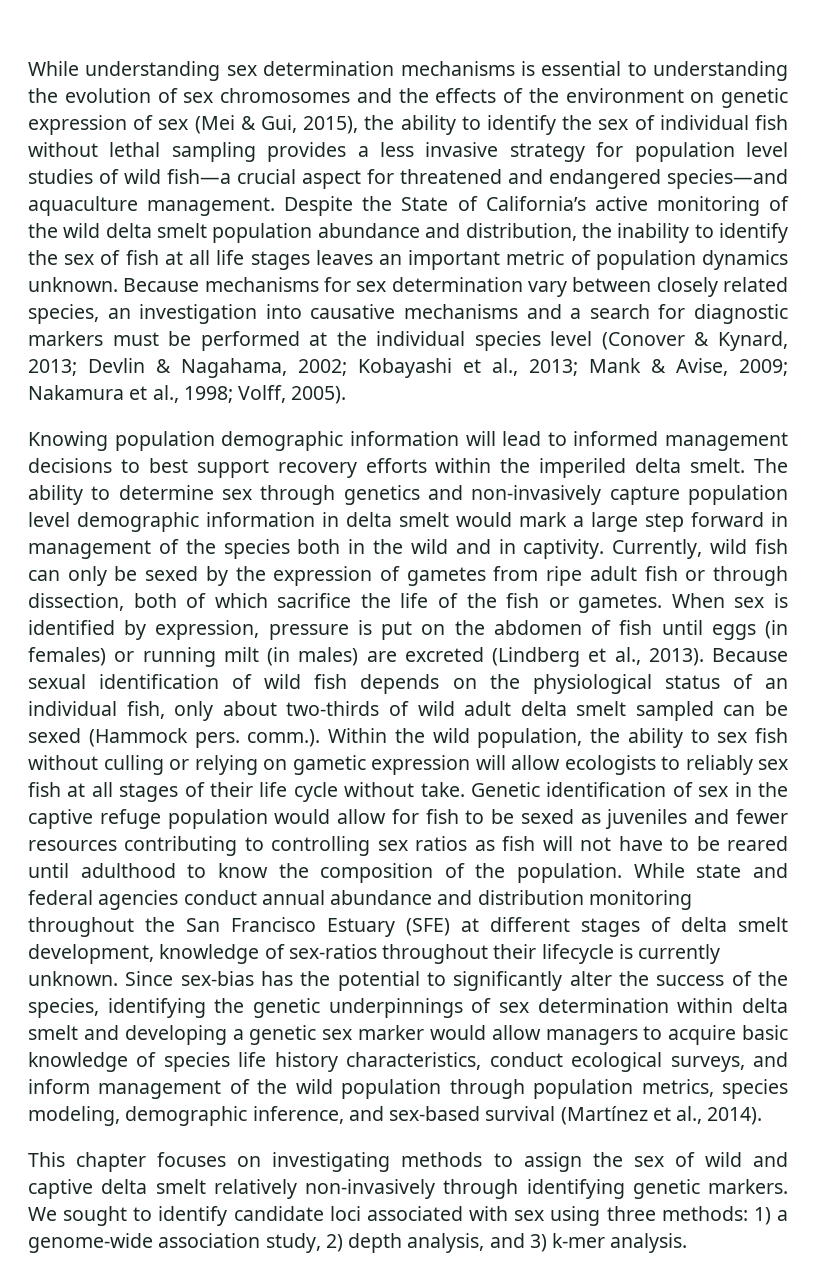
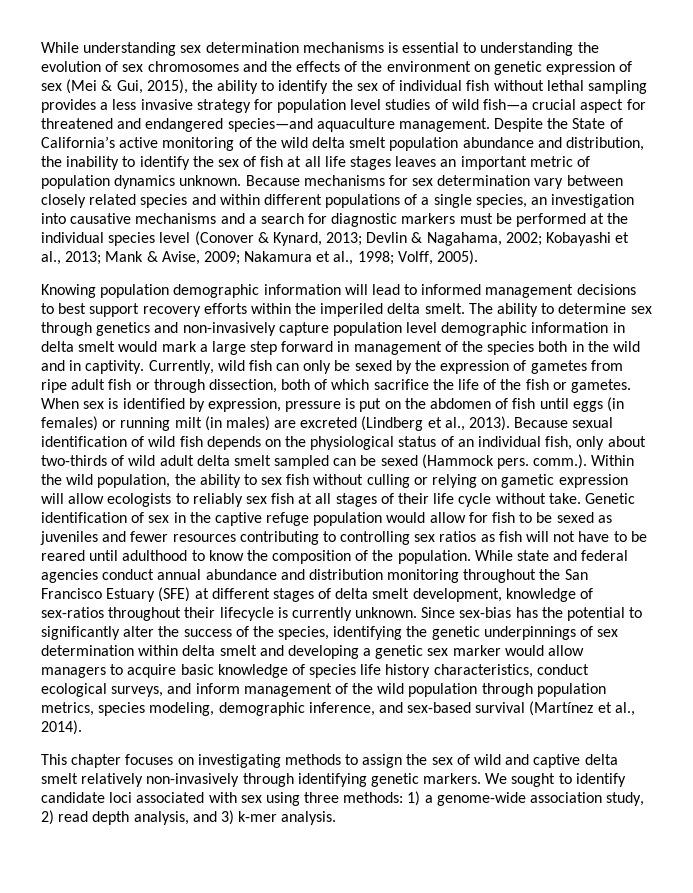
(788, 284) none -> [140,194,472,208] species and within different populations of a single
(343, 1243) none -> [58,811,89,822] read

